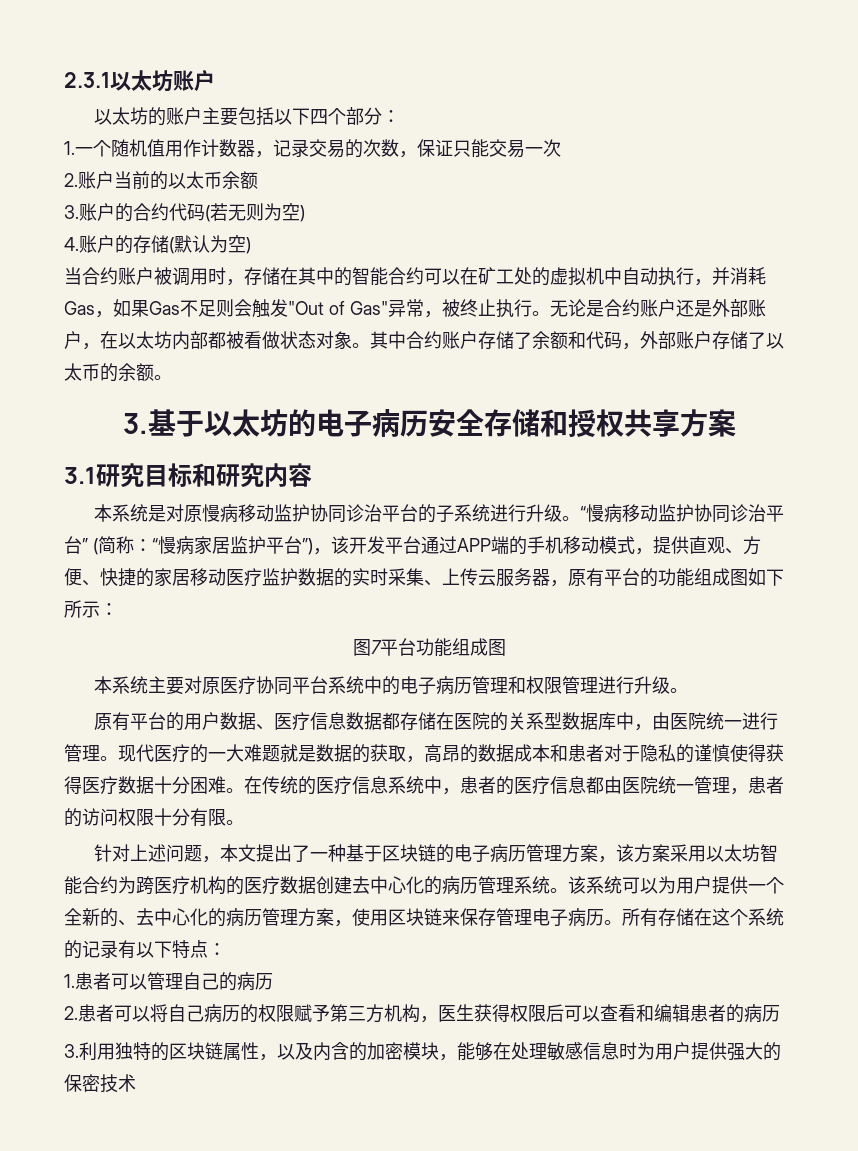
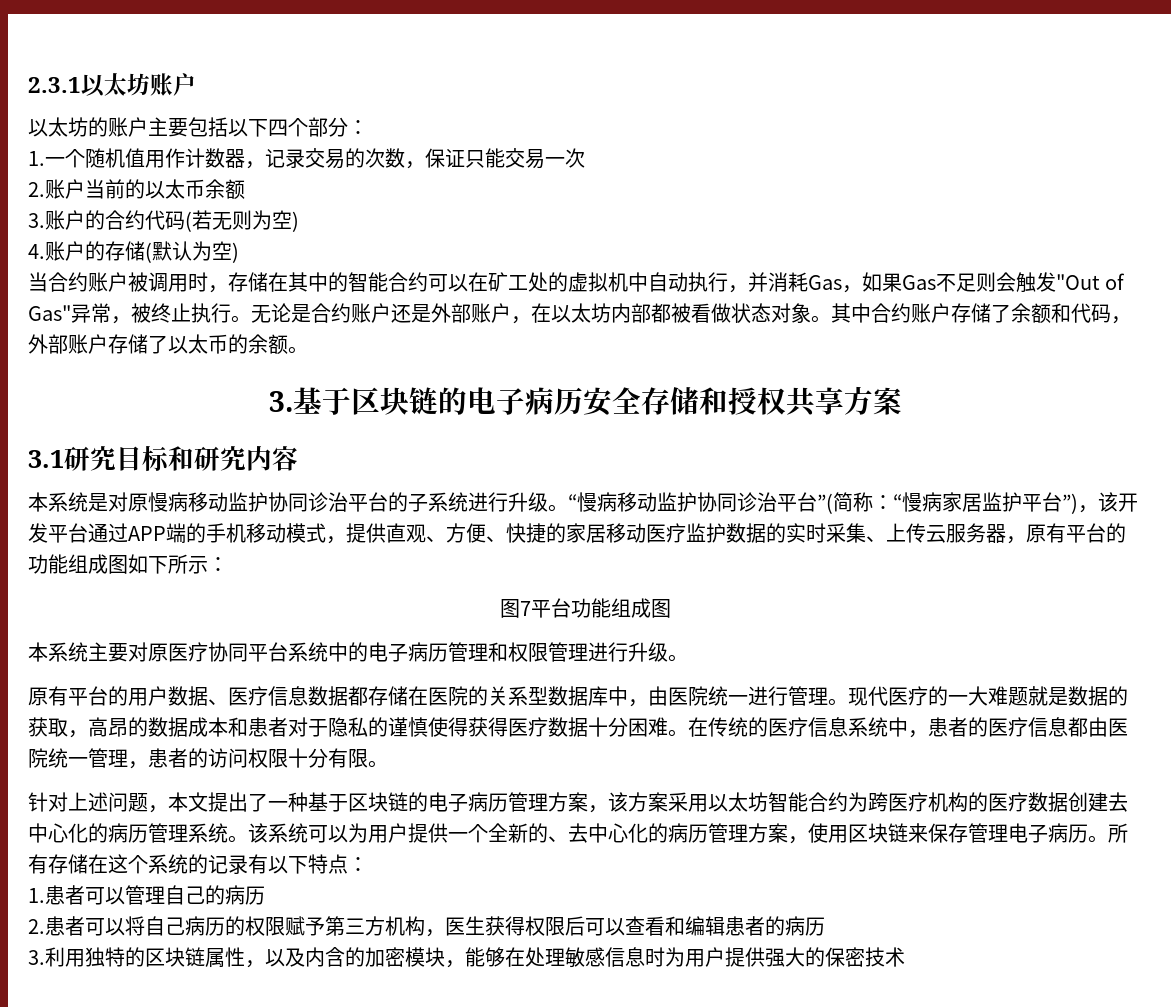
[203,409,288,437] 以太坊 -> [351,387,438,415] 区块链
[82,538,98,555] ” ( -> [817,493,833,514] ”(

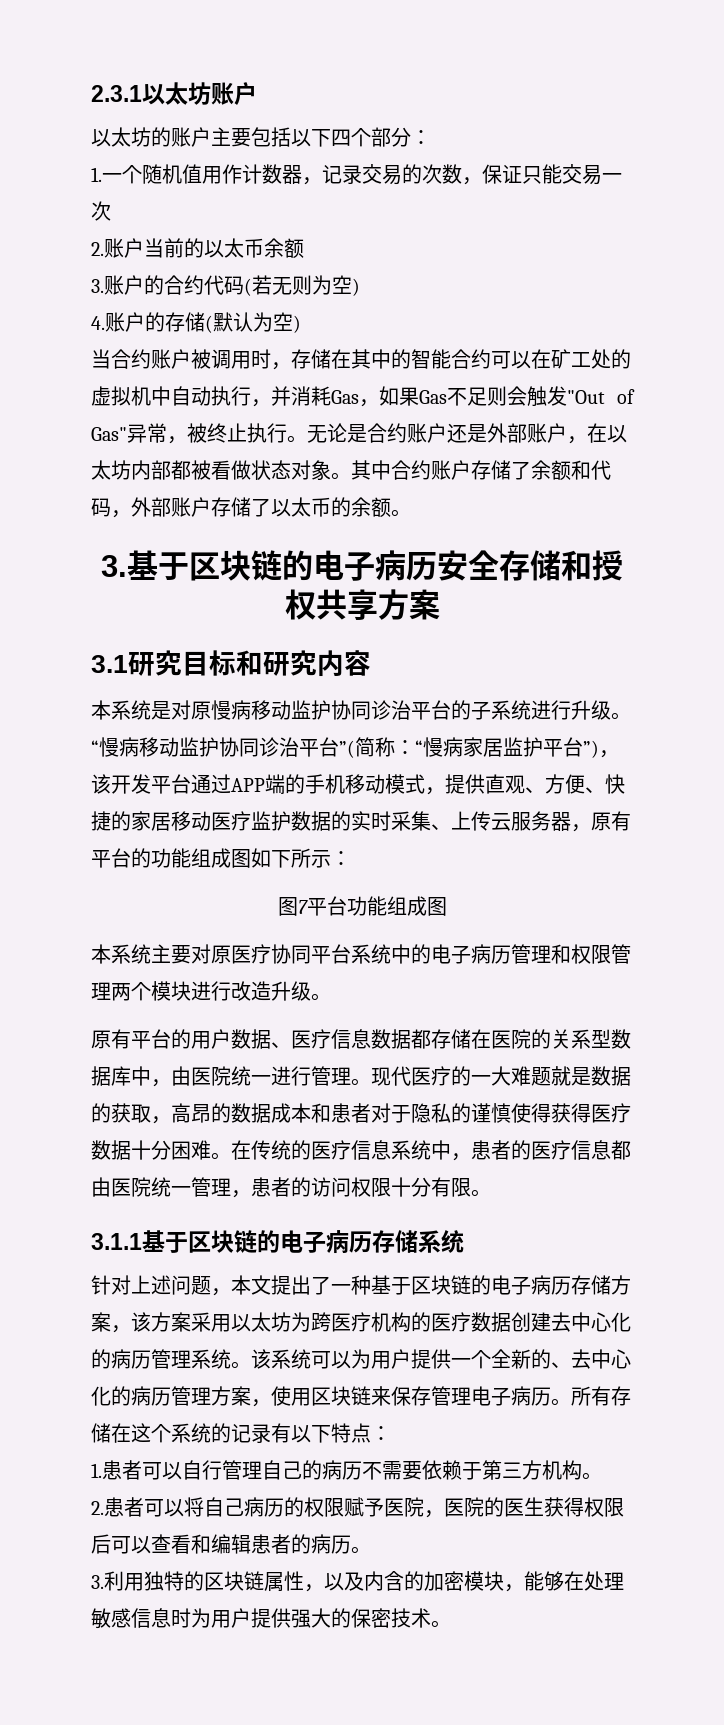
[588,642,628,662] 进行 -> [111,981,271,1001] 两个模块进行改造
(388, 764) none -> [91,1230,464,1254] // 3.1.1基于区块链的电子病历存储系统
[508,792,548,812] 管理 -> [571,1275,611,1295] 存储
[768,792,848,812] 智能合约 -> (291, 1322) none
(125, 896) none -> [182,1460,222,1480] 自行
(265, 895) none -> [362,1460,602,1480] 不需要依赖于第三方机构。
[325,916,445,937] 第三方机构， -> [384,1497,504,1518] 医院，医院的
(825, 926) none -> [351,1546,371,1554] 。
(905, 957) none -> [431,1620,451,1628] 。

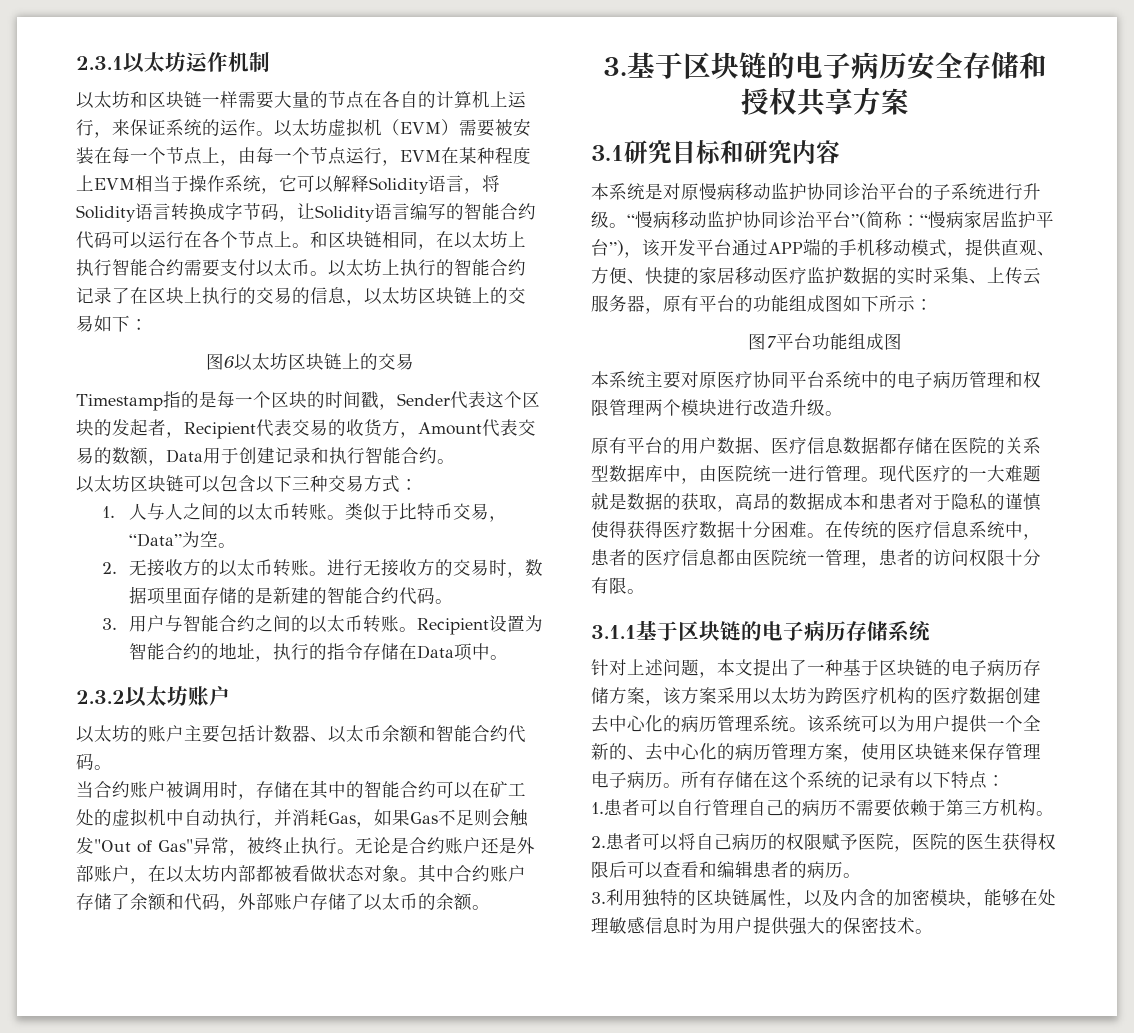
(211, 93) none -> [186,52,270,72] [76,90,526,109] [76,118,531,138] [76,147,531,166] [76,175,500,194] [76,202,536,222] [76,231,526,250] [76,259,526,277] [76,287,526,306] [76,315,148,332] [205,353,414,371] [76,391,540,411] [76,419,536,439] [76,447,455,466] [76,475,418,493] [102,503,507,522] [128,531,236,548] [102,559,543,578] [128,586,453,605] [102,615,543,635] [128,643,508,662] [76,686,188,707] 运作机制 // 以太坊和区块链一样需要大量的节点在各自的计算机上运行，来保证系统的运作。以太坊虚拟机（EVM）需要被安装在每一个节点上，由每一个节点运行，EVM在某种程度上EVM相当于操作系统，它可以解释Solidity语言，将Solidity语言转换成字节码，让Solidity语言编写的智能合约代码可以运行在各个节点上。和区块链相同，在以太坊上执行智能合约需要支付以太币。以太坊上执行的智能合约记录了在区块上执行的交易的信息，以太坊区块链上的交易如下： // 图6以太坊区块链上的交易 // Timestamp指的是每一个区块的时间戳，Sender代表这个区块的发起者，Recipient代表交易的收货方，Amount代表交易的数额，Data用于创建记录和执行智能合约。 // 以太坊区块链可以包含以下三种交易方式： // 1.人与人之间的以太币转账。类似于比特币交易，“Data”为空。 // 2.无接收方的以太币转账。进行无接收方的交易时，数据项里面存储的是新建的智能合约代码。 // 3.用户与智能合约之间的以太币转账。Recipient设置为智能合约的地址，执行的指令存储在Data项中。 // 2.3.2以太坊
[291,127,431,147] [91,164,622,185] [91,201,111,221] [91,238,304,258] [91,275,360,296] [91,312,301,333] 以下四个部分： // 1.一个随机值用作计数器，记录交易的次数，保证只能交易一次 // 2.账户当前的以太币余额 // 3.账户的合约代码(若无则为空) // 4.账户的存储(默认为空) -> [256,725,526,743] [76,753,112,770] 计数器、以太币余额和智能合约代码。

